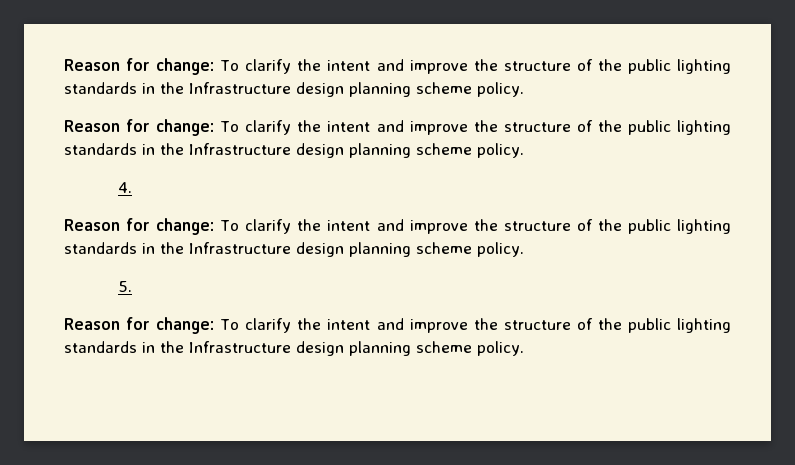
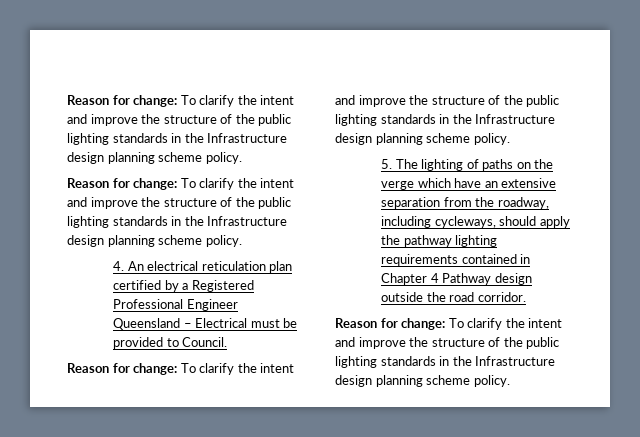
(132, 187) none -> [127,261,293,273] [113,280,254,292] [113,299,238,311] [113,318,298,330] [113,337,228,349] An electrical reticulation plan certified by a Registered Professional Engineer Queensland – Electrical must be provided to Council.
(132, 286) none -> [395,159,554,171] [381,178,557,190] [381,197,549,209] [381,216,570,228] [381,235,498,247] [381,254,531,266] [381,273,532,285] [381,292,526,302] The lighting of paths on the verge which have an extensive separation from the roadway, including cycleways, should apply the pathway lighting requirements contained in Chapter 4 Pathway design outside the road corridor.

